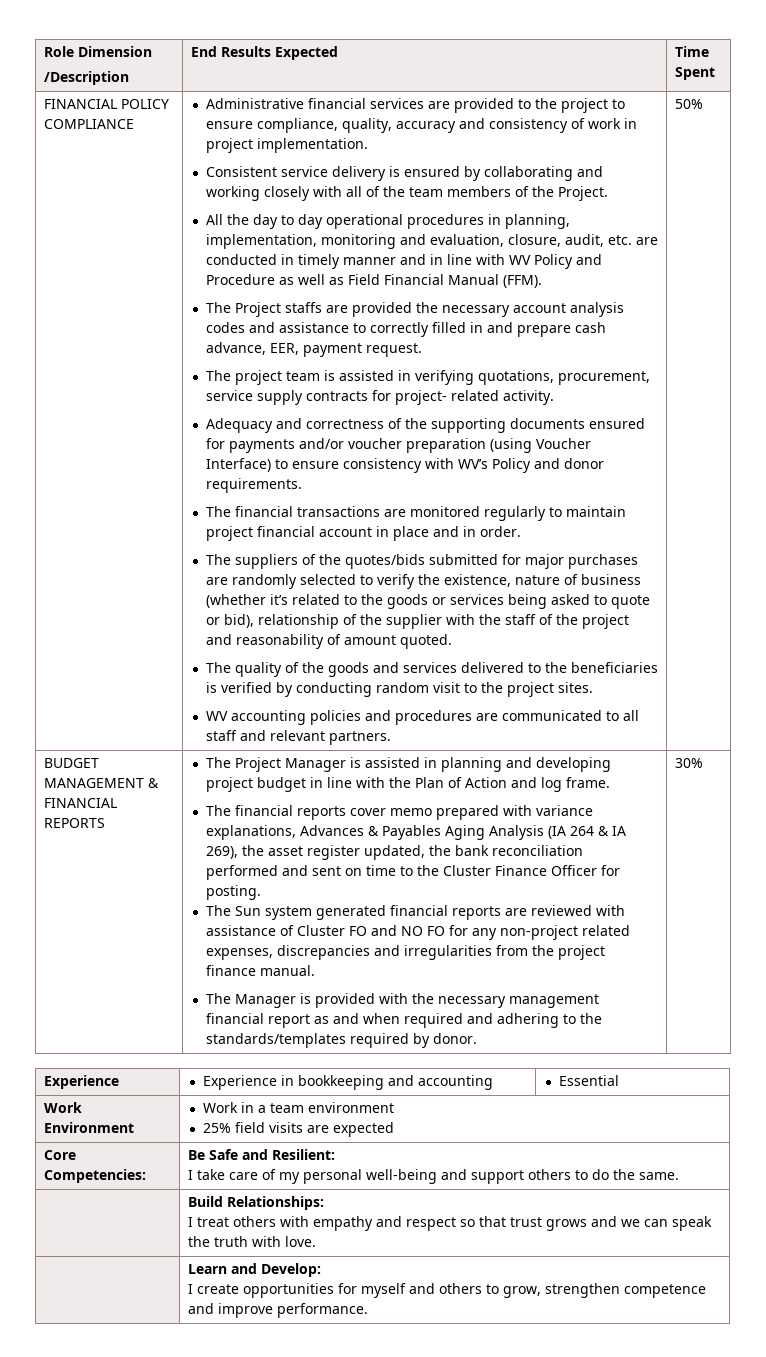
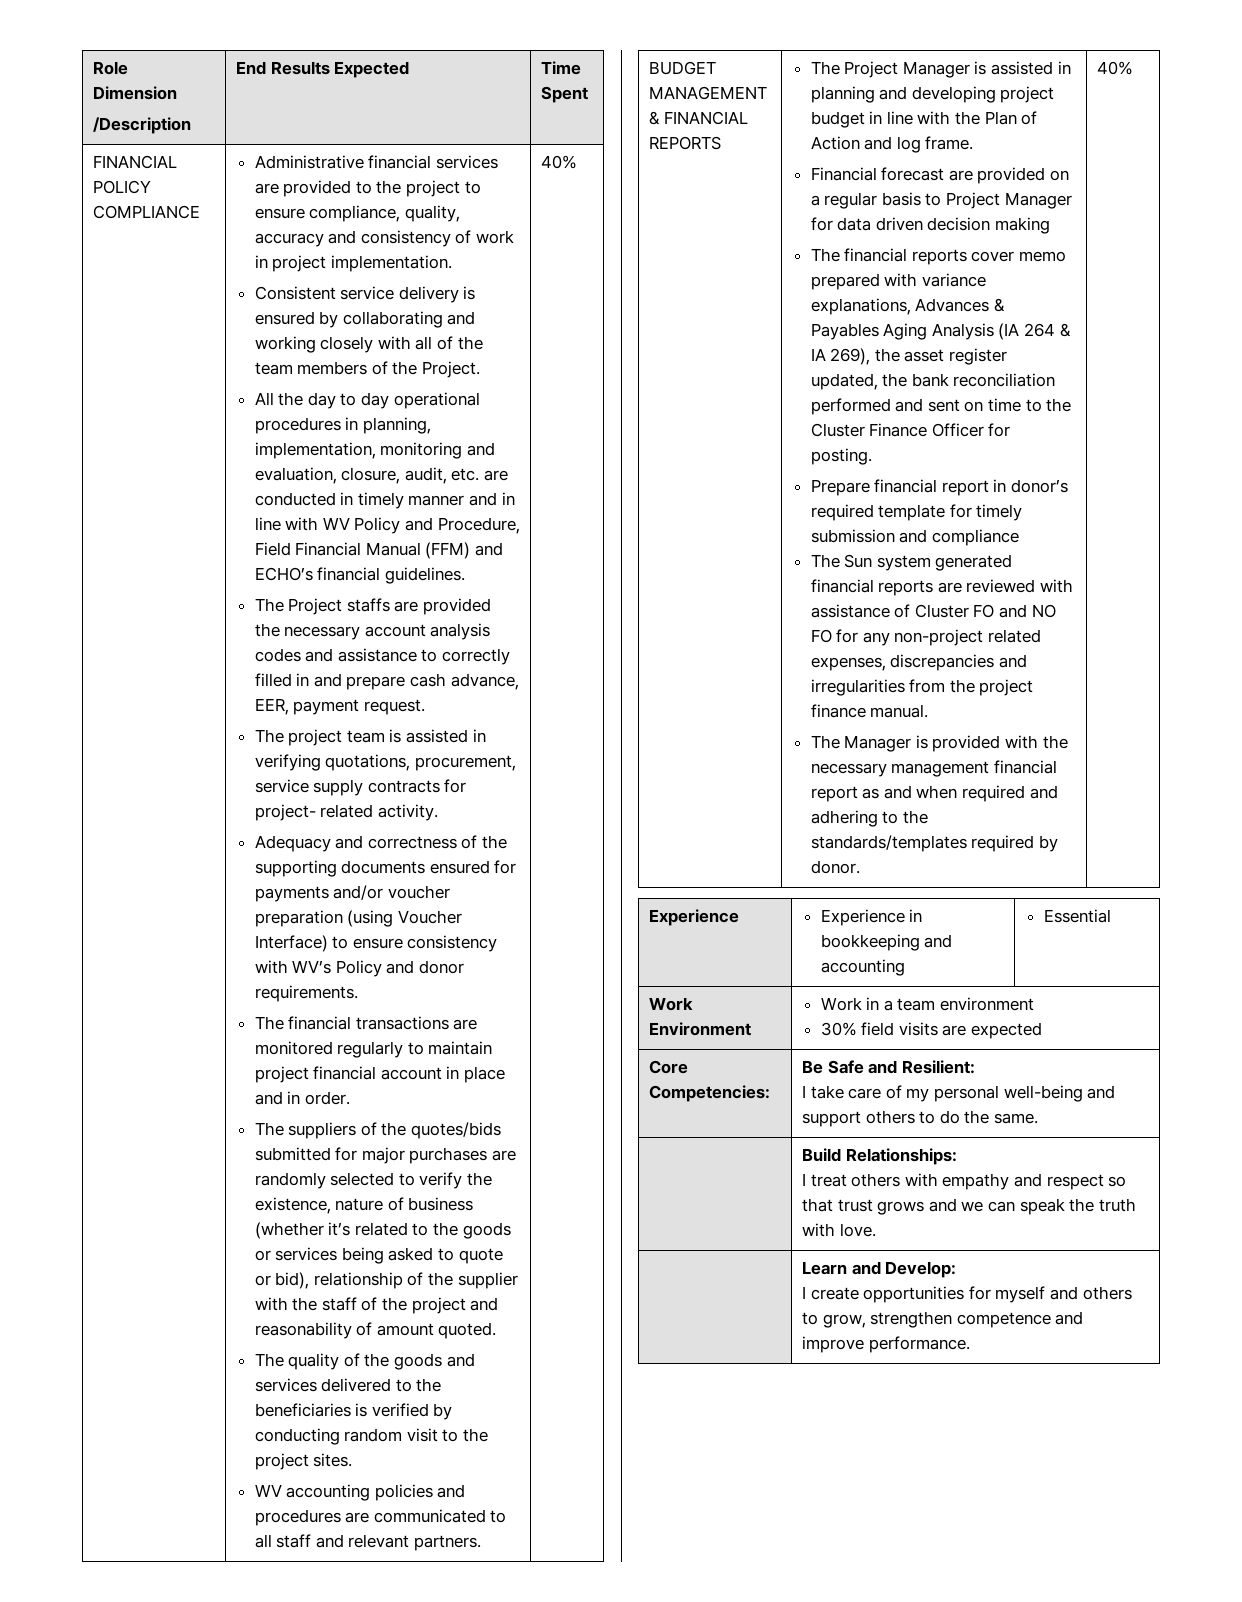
[205,274,542,288] Procedure as well as Field Financial Manual (FFM). -> [437,517,520,534] [254,542,504,559] [254,567,465,584] Procedure, Field Financial Manual (FFM) and ECHO’s financial guidelines.
[674,99,703,109] 50% -> [540,155,577,169] 40%
(610, 782) none -> [810,167,1070,184] [810,192,1072,209] [810,217,1051,234] // Financial forecast are provided on a regular basis to Project Manager for data driven decision making
(261, 892) none -> [810,479,1069,496] [810,504,1023,521] [810,529,1019,546] // Prepare financial report in donor’s required template for timely submission and compliance
[674,758,703,768] 30% -> [1096,61,1133,75] 40%
[202,1123,231,1133] 25% -> [820,1022,857,1036] 30%

